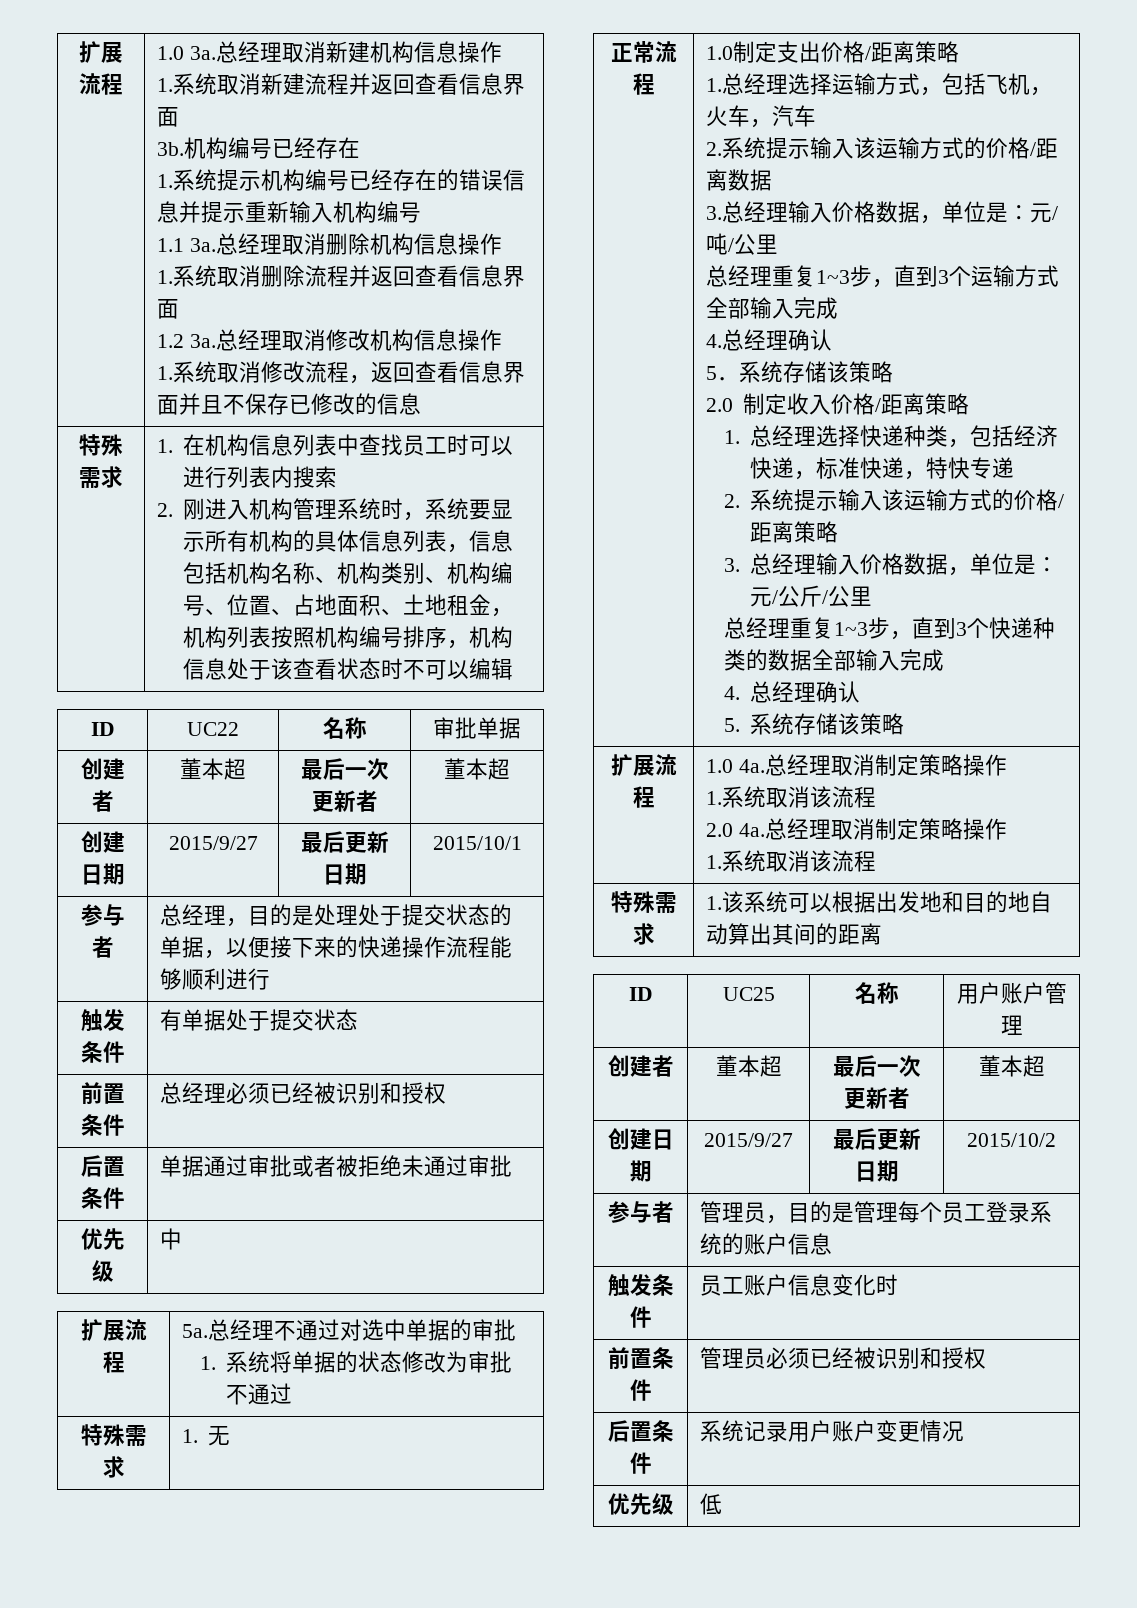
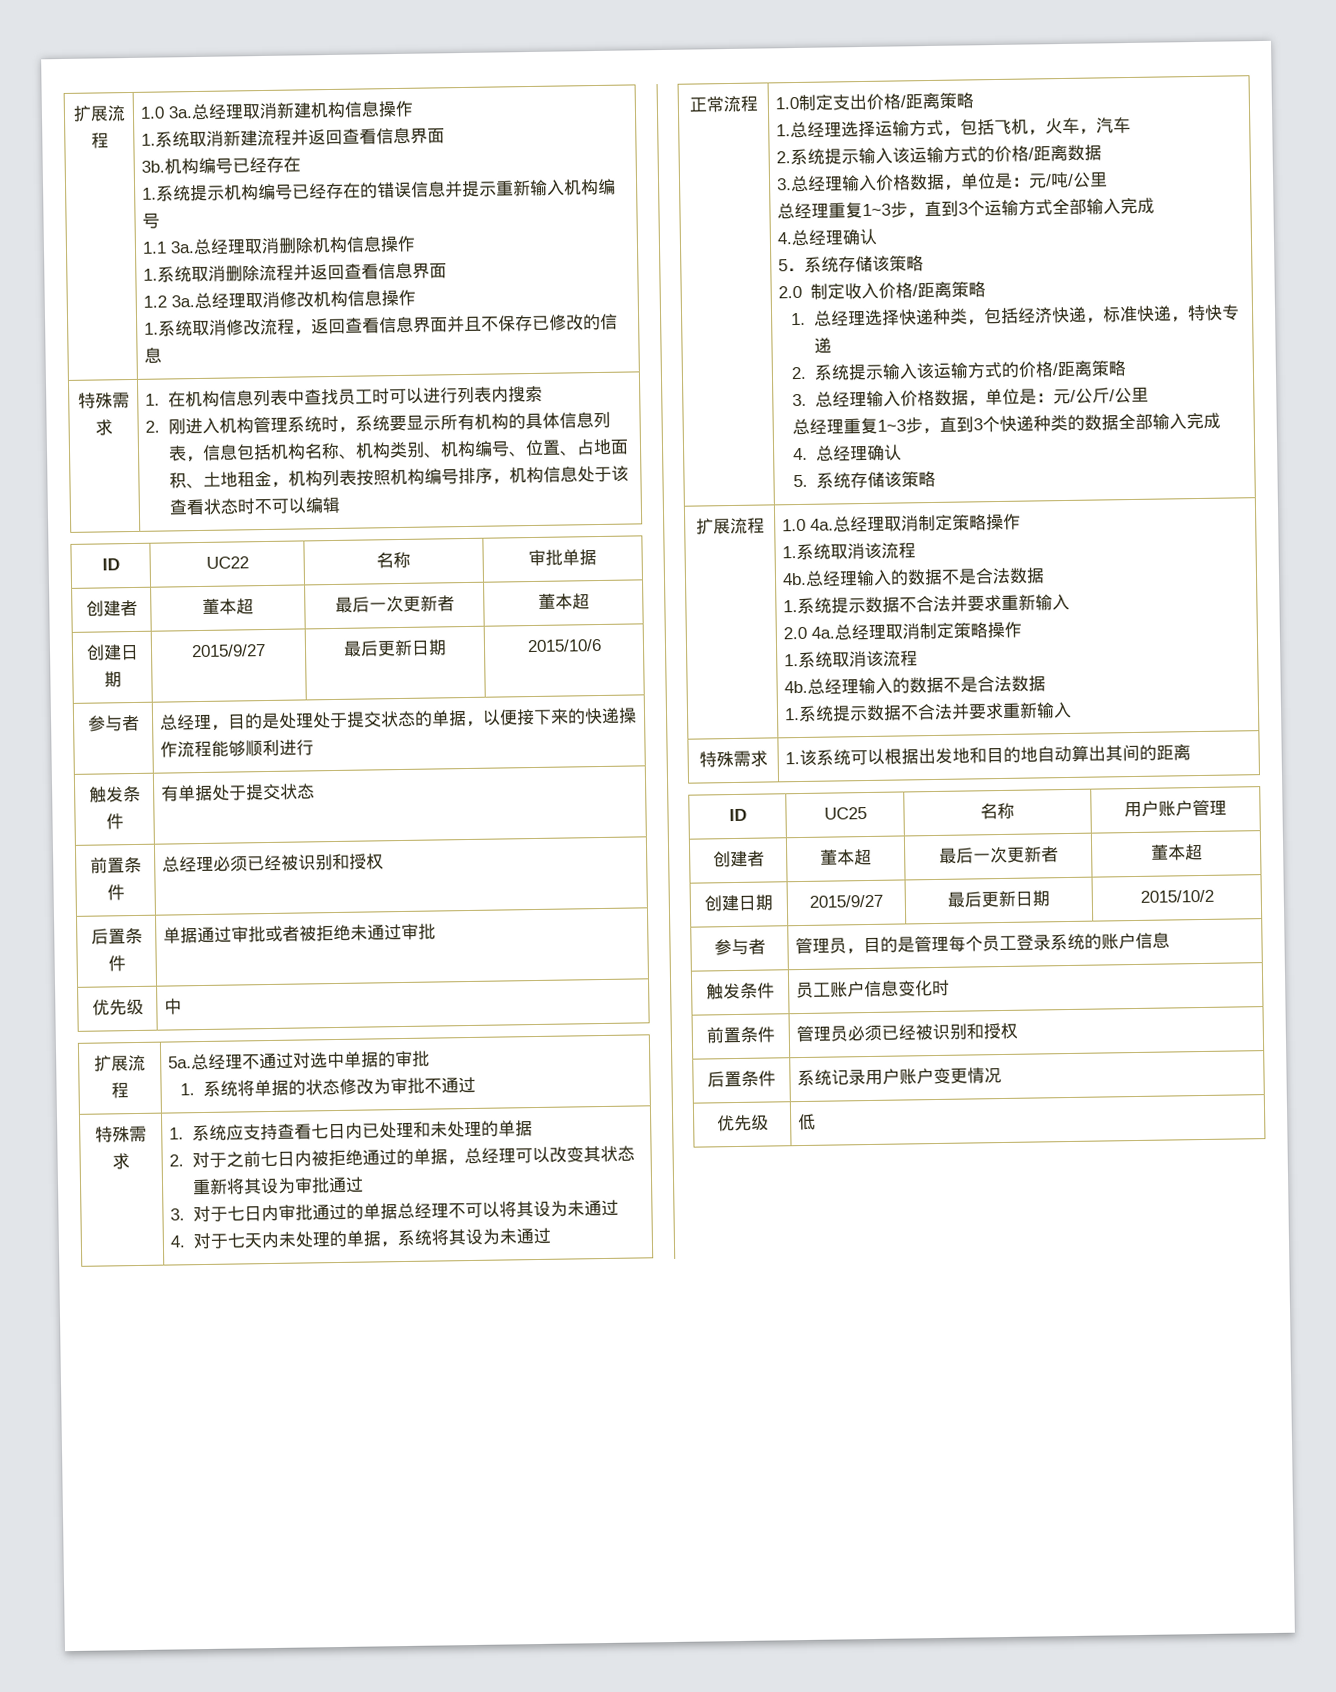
[432,836,522,850] 2015/10/1 -> [526,638,602,653] 2015/10/6
[208,1426,231,1446] 无 -> [191,1120,533,1142] [169,1145,635,1169] [191,1176,364,1196] [170,1199,619,1223] [170,1227,551,1250] 系统应支持查看七日内已处理和未处理的单据 // 2.对于之前七日内被拒绝通过的单据，总经理可以改变其状态重新将其设为审批通过 // 3.对于七日内审批通过的单据总经理不可以将其设为未通过 // 4.对于七天内未处理的单据，系统将其设为未通过
(876, 797) none -> [782,567,1046,587] [783,593,1071,615] // 4b.总经理输入的数据不是合法数据 // 1.系统提示数据不合法并要求重新输入
(876, 861) none -> [784,675,1047,695] [784,701,1073,723] // 4b.总经理输入的数据不是合法数据 // 1.系统提示数据不合法并要求重新输入

